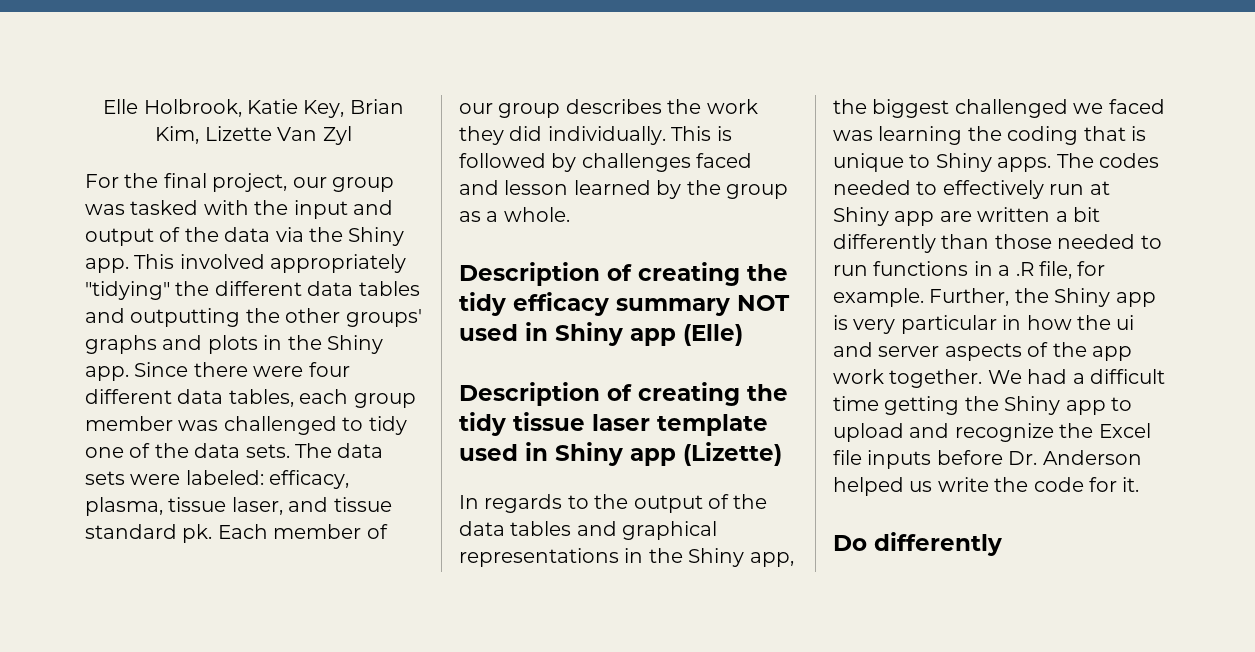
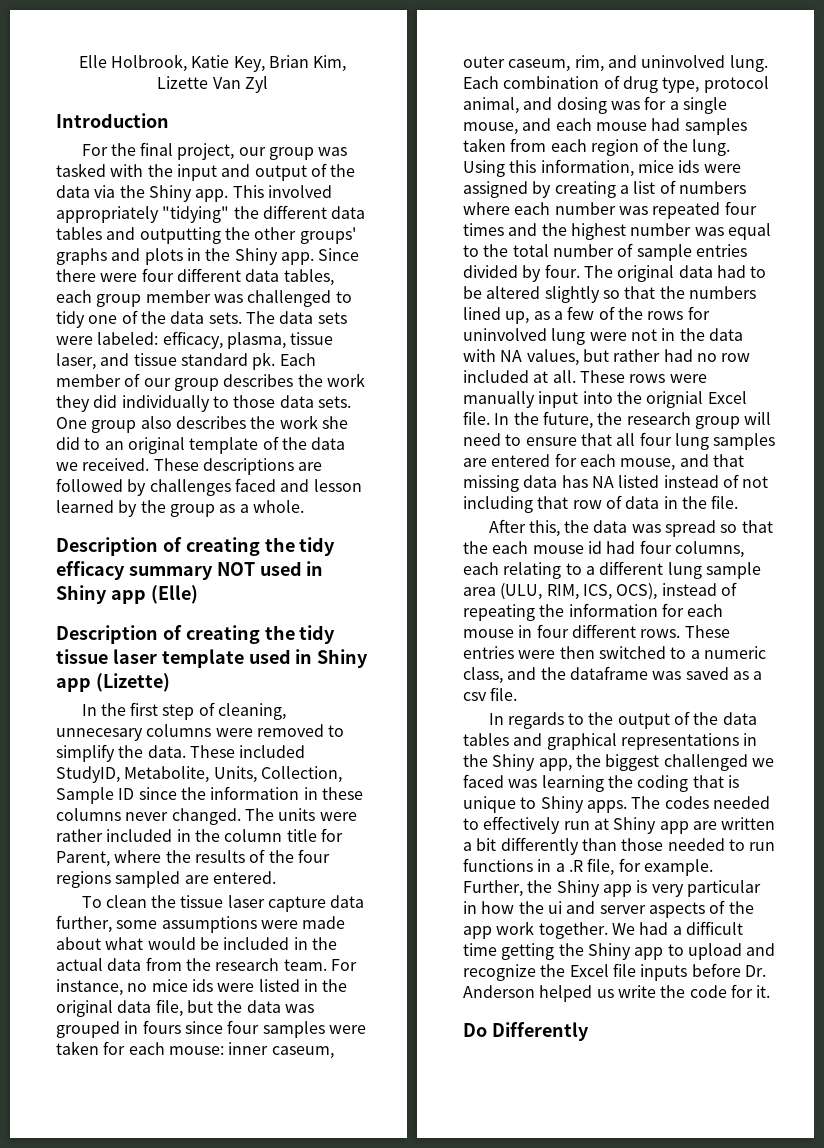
(352, 135) none -> [56,113,169,128] // Introduction
[547,126,732,145] individually. This is -> [121,395,351,412] [56,415,348,433] [56,436,346,454] [56,458,323,475] individually to those data sets. One group also describes the work she did to an original template of the data we received. These descriptions are
(782, 454) none -> [81,702,287,720] [56,724,345,741] [56,744,306,762] [56,766,342,783] [56,786,363,804] [56,808,357,825] [56,828,343,842] [56,849,330,867] [56,871,276,888] [81,895,365,912] [56,915,346,933] [56,937,337,950] [56,957,357,971] [56,979,348,996] [56,999,314,1017] [56,1020,366,1038] [56,1041,334,1059] [463,55,768,72] [463,75,769,93] [463,96,727,114] [463,118,747,135] [463,138,730,156] [463,159,741,177] [463,180,746,198] [463,201,757,219] [463,223,771,240] [463,243,747,261] [463,264,767,282] [463,286,756,303] [463,306,710,324] [463,328,743,345] [463,349,751,366] [463,370,707,383] [463,391,747,408] [463,411,772,429] [463,432,776,450] [463,453,744,471] [463,474,769,492] [463,495,739,513] [488,519,773,537] [463,540,744,558] [463,561,761,579] [463,582,737,600] [463,603,724,621] [463,624,730,638] [463,646,766,659] [463,666,763,684] [463,687,518,701] // In the first step of cleaning, unnecesary columns were removed to simplify the data. These included StudyID, Metabolite, Units, Collection, Sample ID since the information in these columns never changed. The units were rather included in the column title for Parent, where the results of the four regions sampled are entered. // To clean the tissue laser capture data further, some assumptions were made about what would be included in the actual data from the research team. For instance, no mice ids were listed in the original data file, but the data was grouped in fours since four samples were taken for each mouse: inner caseum, outer caseum, rim, and uninvolved lung. Each combination of drug type, protocol animal, and dosing was for a single mouse, and each mouse had samples taken from each region of the lung. Using this information, mice ids were assigned by creating a list of numbers where each number was repeated four times and the highest number was equal to the total number of sample entries divided by four. The original data had to be altered slightly so that the numbers lined up, as a few of the rows for uninvolved lung were not in the data with NA values, but rather had no row included at all. These rows were manually input into the orignial Excel file. In the future, the research group will need to ensure that all four lung samples are entered for each mouse, and that missing data has NA listed instead of not including that row of data in the file. // After this, the data was spread so that the each mouse id had four columns, each relating to a different lung sample area (ULU, RIM, ICS, OCS), instead of repeating the information for each mouse in four different rows. These entries were then switched to a numeric class, and the dataframe was saved as a csv file.
[874,532,1002,556] differently -> [491,1022,589,1041] Differently

